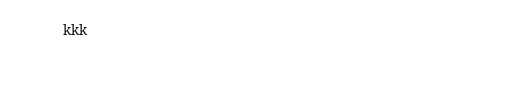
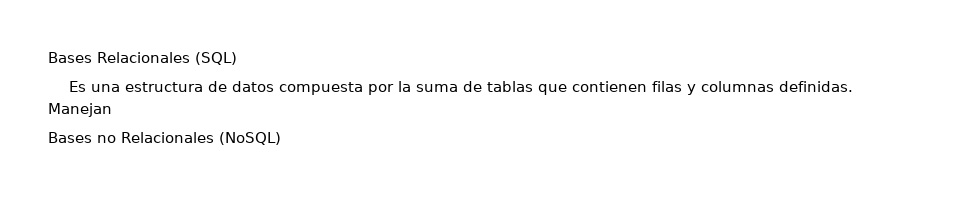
[63,24,88,35] kkk -> [48,52,237,65] [69,81,854,95] [48,103,112,117] [48,132,281,145] Bases Relacionales (SQL) // Es una estructura de datos compuesta por la suma de tablas que contienen filas y columnas definidas. Manejan // Bases no Relacionales (NoSQL)

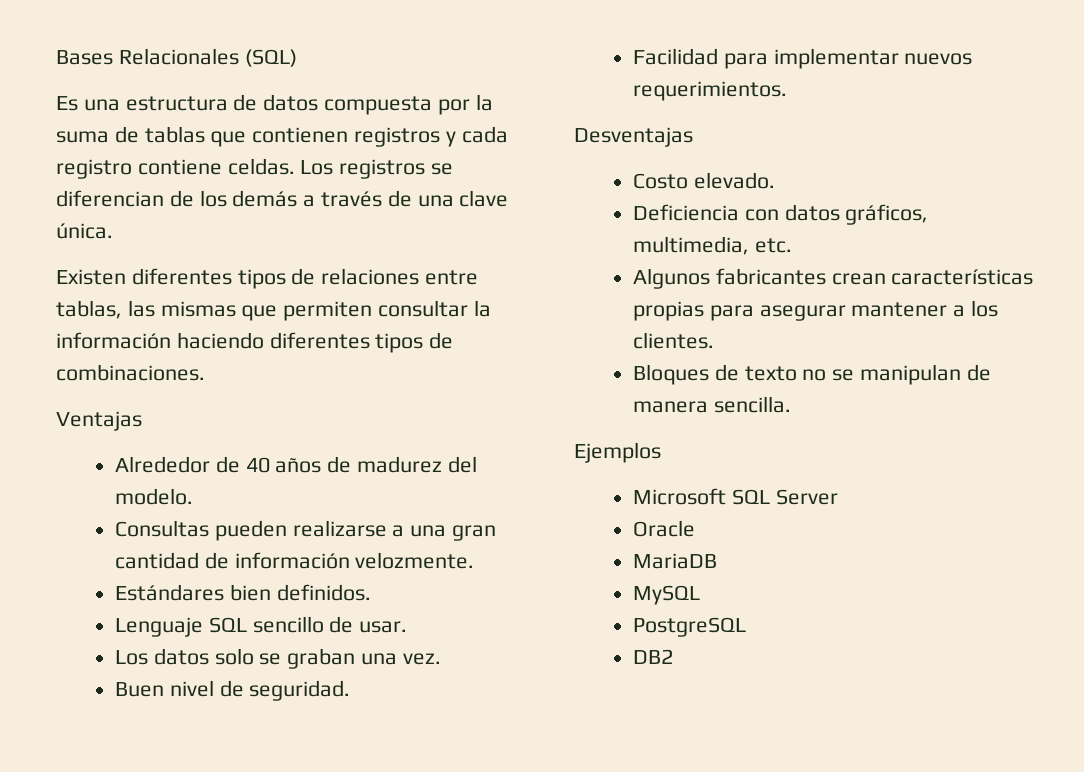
[652,81,854,95] [48,103,112,117] [48,132,281,145] filas y columnas definidas. Manejan // Bases no Relacionales (NoSQL) -> [354,126,508,147] [56,158,454,179] [56,190,509,207] [56,223,113,239] [56,268,479,289] [56,300,491,321] [56,332,454,353] [56,364,205,381] [56,411,142,431] [115,456,477,473] [115,488,194,505] [115,520,497,541] [115,552,475,569] [115,584,371,601] [115,616,408,637] [115,648,441,669] [115,680,351,701] [633,48,973,69] [633,81,788,101] [574,127,693,147] [633,172,775,189] [633,204,929,225] [633,236,792,255] [633,268,1034,289] [633,300,999,321] [633,332,715,349] [633,364,991,385] [633,396,791,413] [574,442,661,463] [633,488,838,505] [633,520,696,537] [633,553,718,569] [633,585,701,605] [633,617,747,637] [633,649,674,664] registros y cada registro contiene celdas. Los registros se diferencian de los demás a través de una clave única. // Existen diferentes tipos de relaciones entre tablas, las mismas que permiten consultar la información haciendo diferentes tipos de combinaciones. // Ventajas // Alrededor de 40 años de madurez del modelo. // Consultas pueden realizarse a una gran cantidad de información velozmente. // Estándares bien definidos. // Lenguaje SQL sencillo de usar. // Los datos solo se graban una vez. // Buen nivel de seguridad. // Facilidad para implementar nuevos requerimientos. // Desventajas // Costo elevado. // Deficiencia con datos gráficos, multimedia, etc. // Algunos fabricantes crean características propias para asegurar mantener a los clientes. // Bloques de texto no se manipulan de manera sencilla. // Ejemplos // Microsoft SQL Server // Oracle // MariaDB // MySQL // PostgreSQL // DB2

